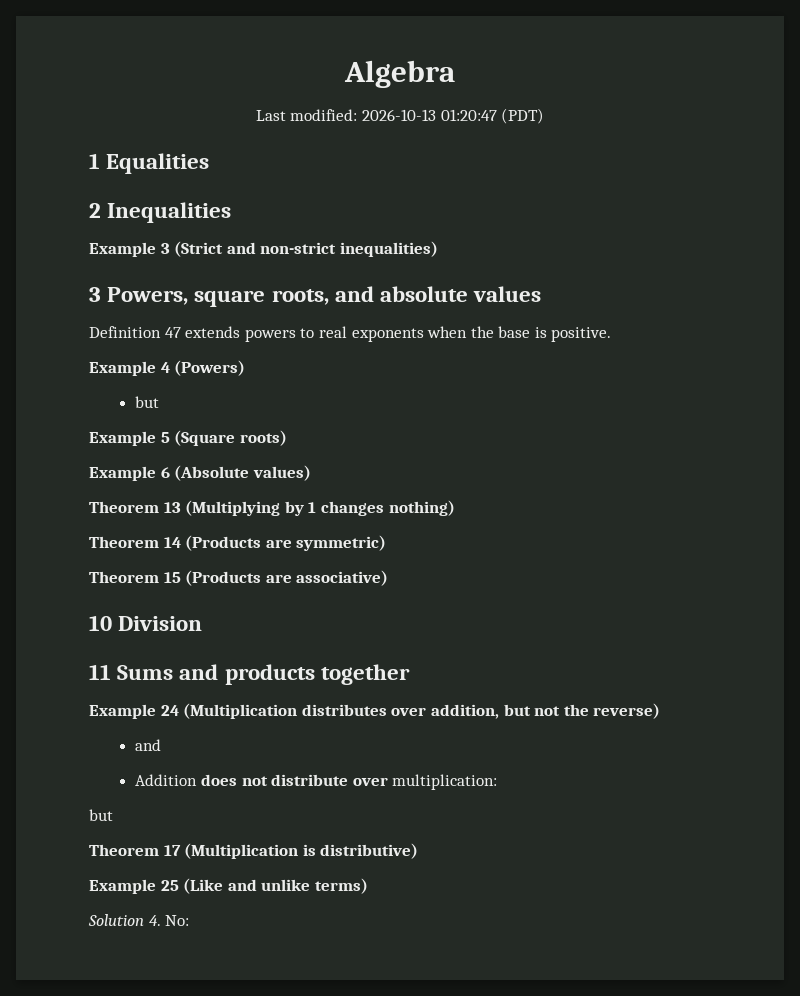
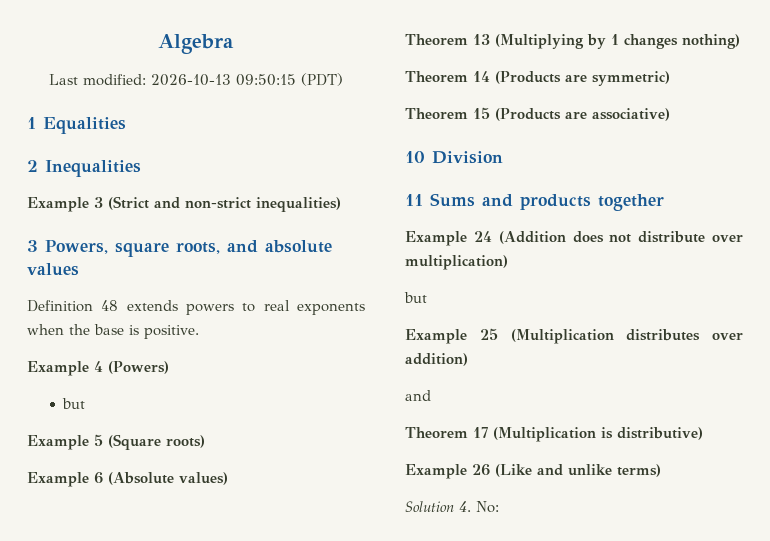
[440,109,497,121] 01:20:47 -> [236,74,296,86] 09:50:15
[164,327,181,338] 47 -> [101,300,119,311] 48
[183,703,661,719] [135,739,162,751] [135,774,198,786] (Multiplication distributes over addition, but not the reverse) // and // Addition -> [498,231,566,244] (Addition
[392,774,498,790] [89,809,113,821] multiplication: // but -> [405,255,508,270] [404,292,427,303] [405,328,743,344] [405,353,468,366] [405,390,431,401] multiplication) // but // Example 25 (Multiplication distributes over addition) // and
[160,880,179,891] 25 -> [472,464,490,476] 26

